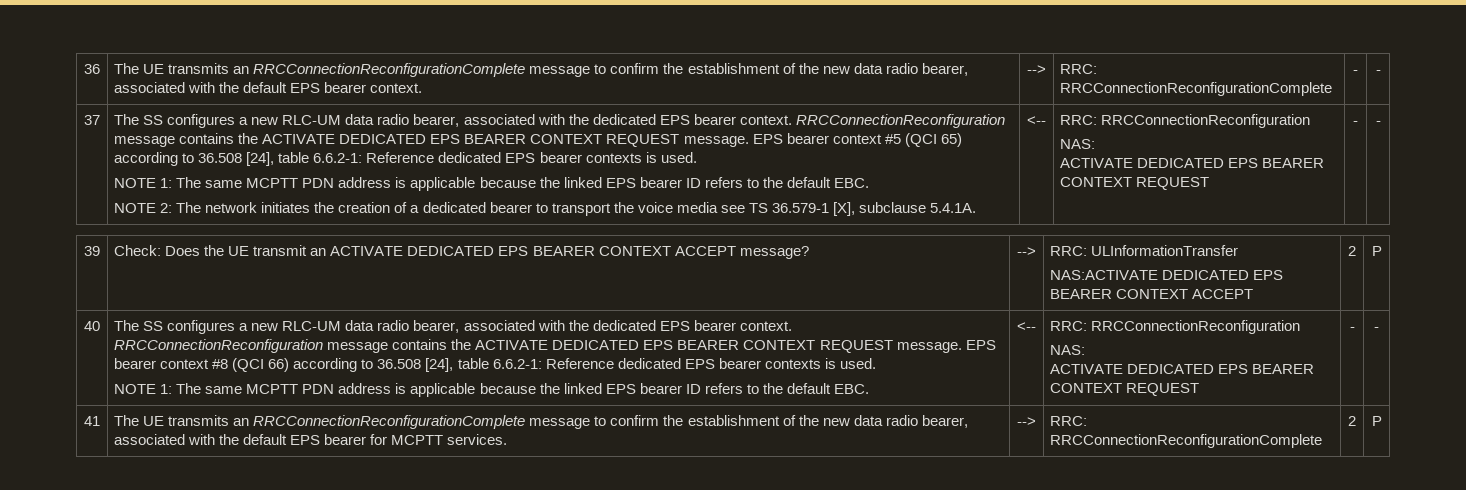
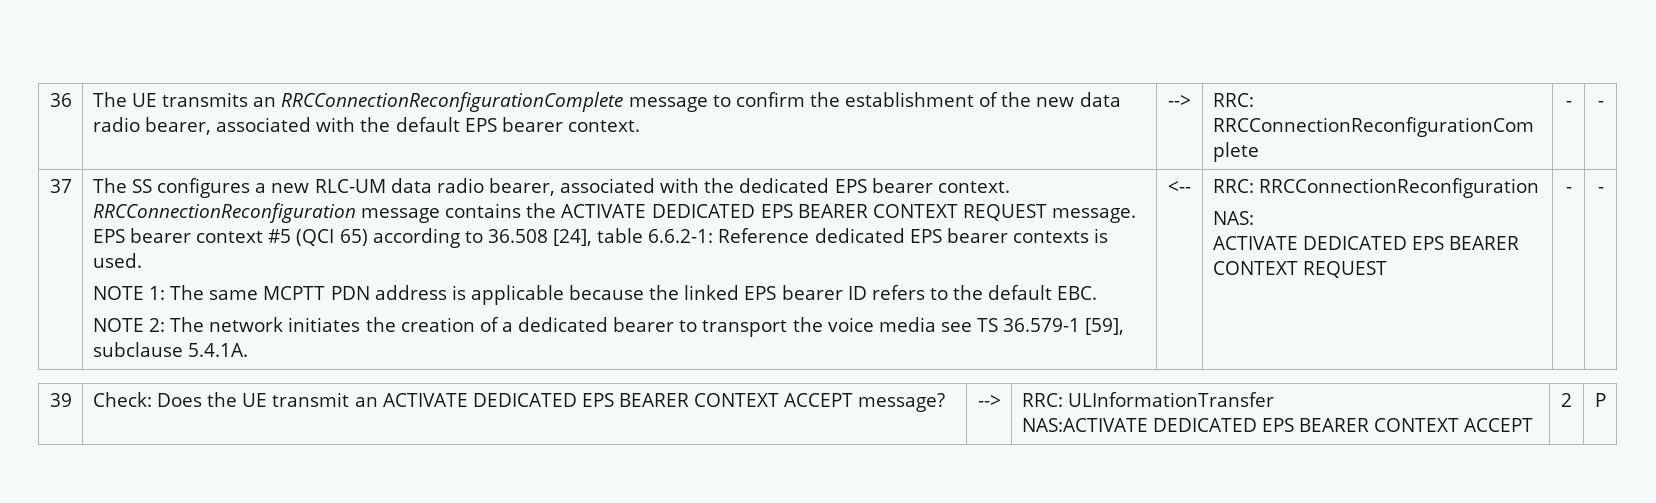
[833,202,856,216] [X], -> [1085,318,1125,335] [59],
[84,321,100,331] [114,320,792,334] [114,339,996,353] [114,358,876,372] [114,383,870,397] [1017,322,1036,331] [1050,320,1301,334] [1050,345,1086,355] [1050,364,1315,374] [1050,383,1200,396] [1349,327,1355,331] [1374,327,1379,331] [84,416,100,426] [114,415,968,429] [114,434,508,445] [1017,417,1036,426] [1050,416,1088,426] [1050,434,1323,448] [1348,416,1356,426] [1371,416,1382,426] // 40 | The SS configures a new RLC-UM data radio bearer, associated with the dedicated EPS bearer context. RRCConnectionReconfiguration message contains the ACTIVATE DEDICATED EPS BEARER CONTEXT REQUEST message. EPS bearer context #8 (QCI 66) according to 36.508 [24], table 6.6.2-1: Reference dedicated EPS bearer contexts is used. // NOTE 1: The same MCPTT PDN address is applicable because the linked EPS bearer ID refers to the default EBC. | <-- | RRC: RRCConnectionReconfiguration // NAS: // ACTIVATE DEDICATED EPS BEARER CONTEXT REQUEST | - | - // 41 | The UE transmits an RRCConnectionReconfigurationComplete message to confirm the establishment of the new data radio bearer, associated with the default EPS bearer for MCPTT services. | --> | RRC: RRCConnectionReconfigurationComplete | 2 | P -> (1606, 400) none

